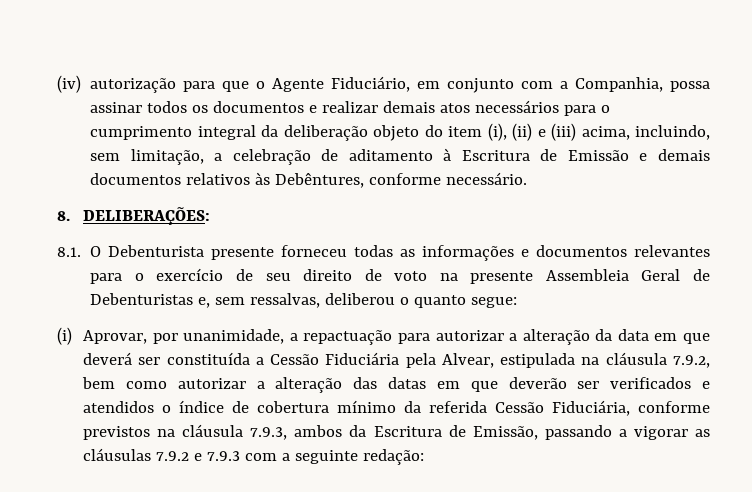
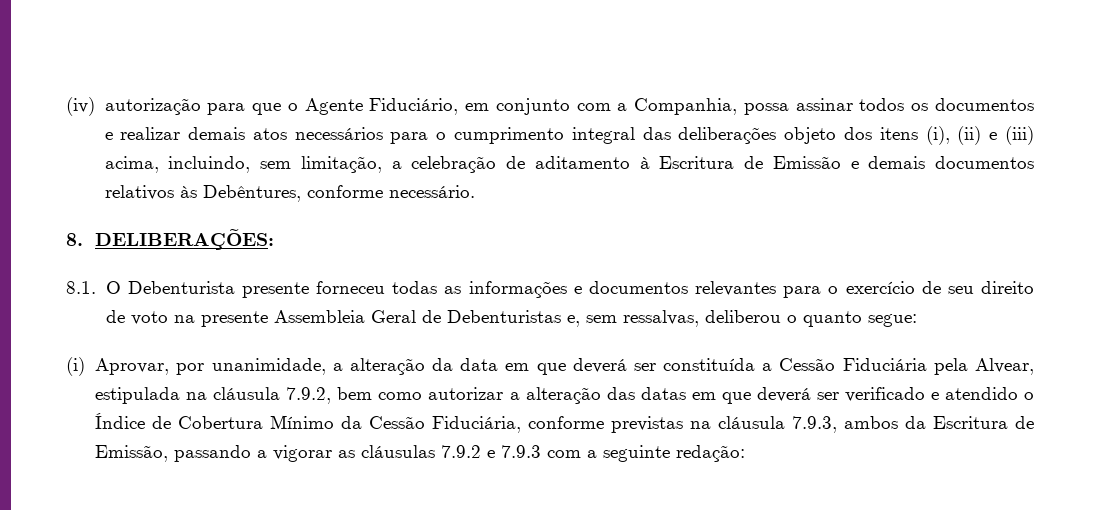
[261,125,483,141] da deliberação objeto do item -> [642,127,918,144] das deliberações objeto dos itens
[303,330,518,345] repactuação para autorizar a -> (343, 367) none
[508,377,710,389] [83,400,488,413] deverão ser verificados e atendidos o índice de cobertura mínimo da referida -> [756,387,1034,402] [95,413,363,429] deverá ser verificado e atendido o Índice de Cobertura Mínimo da
[83,426,151,440] previstos -> [611,416,684,433] previstas

